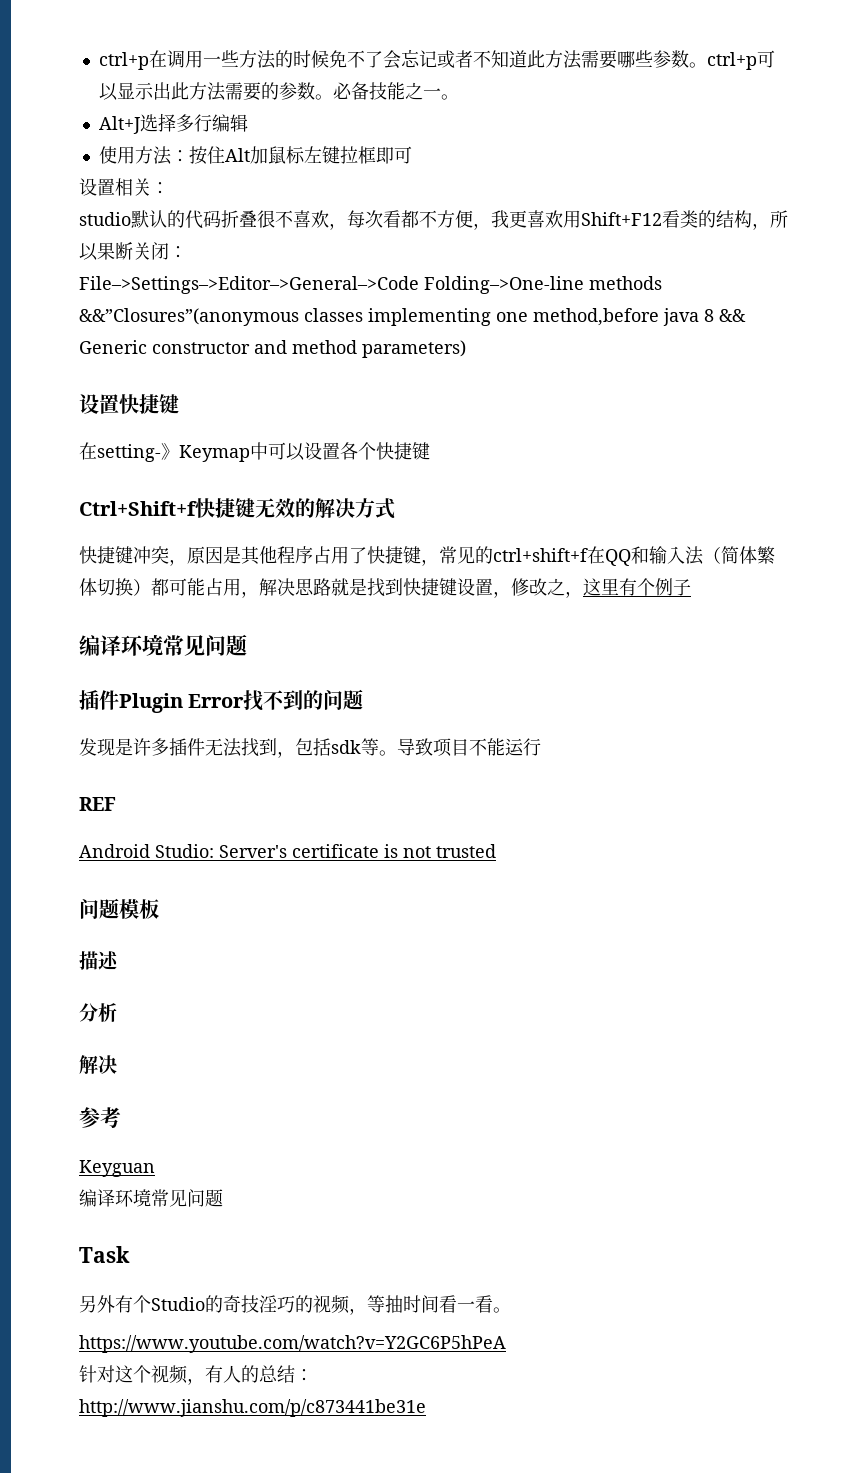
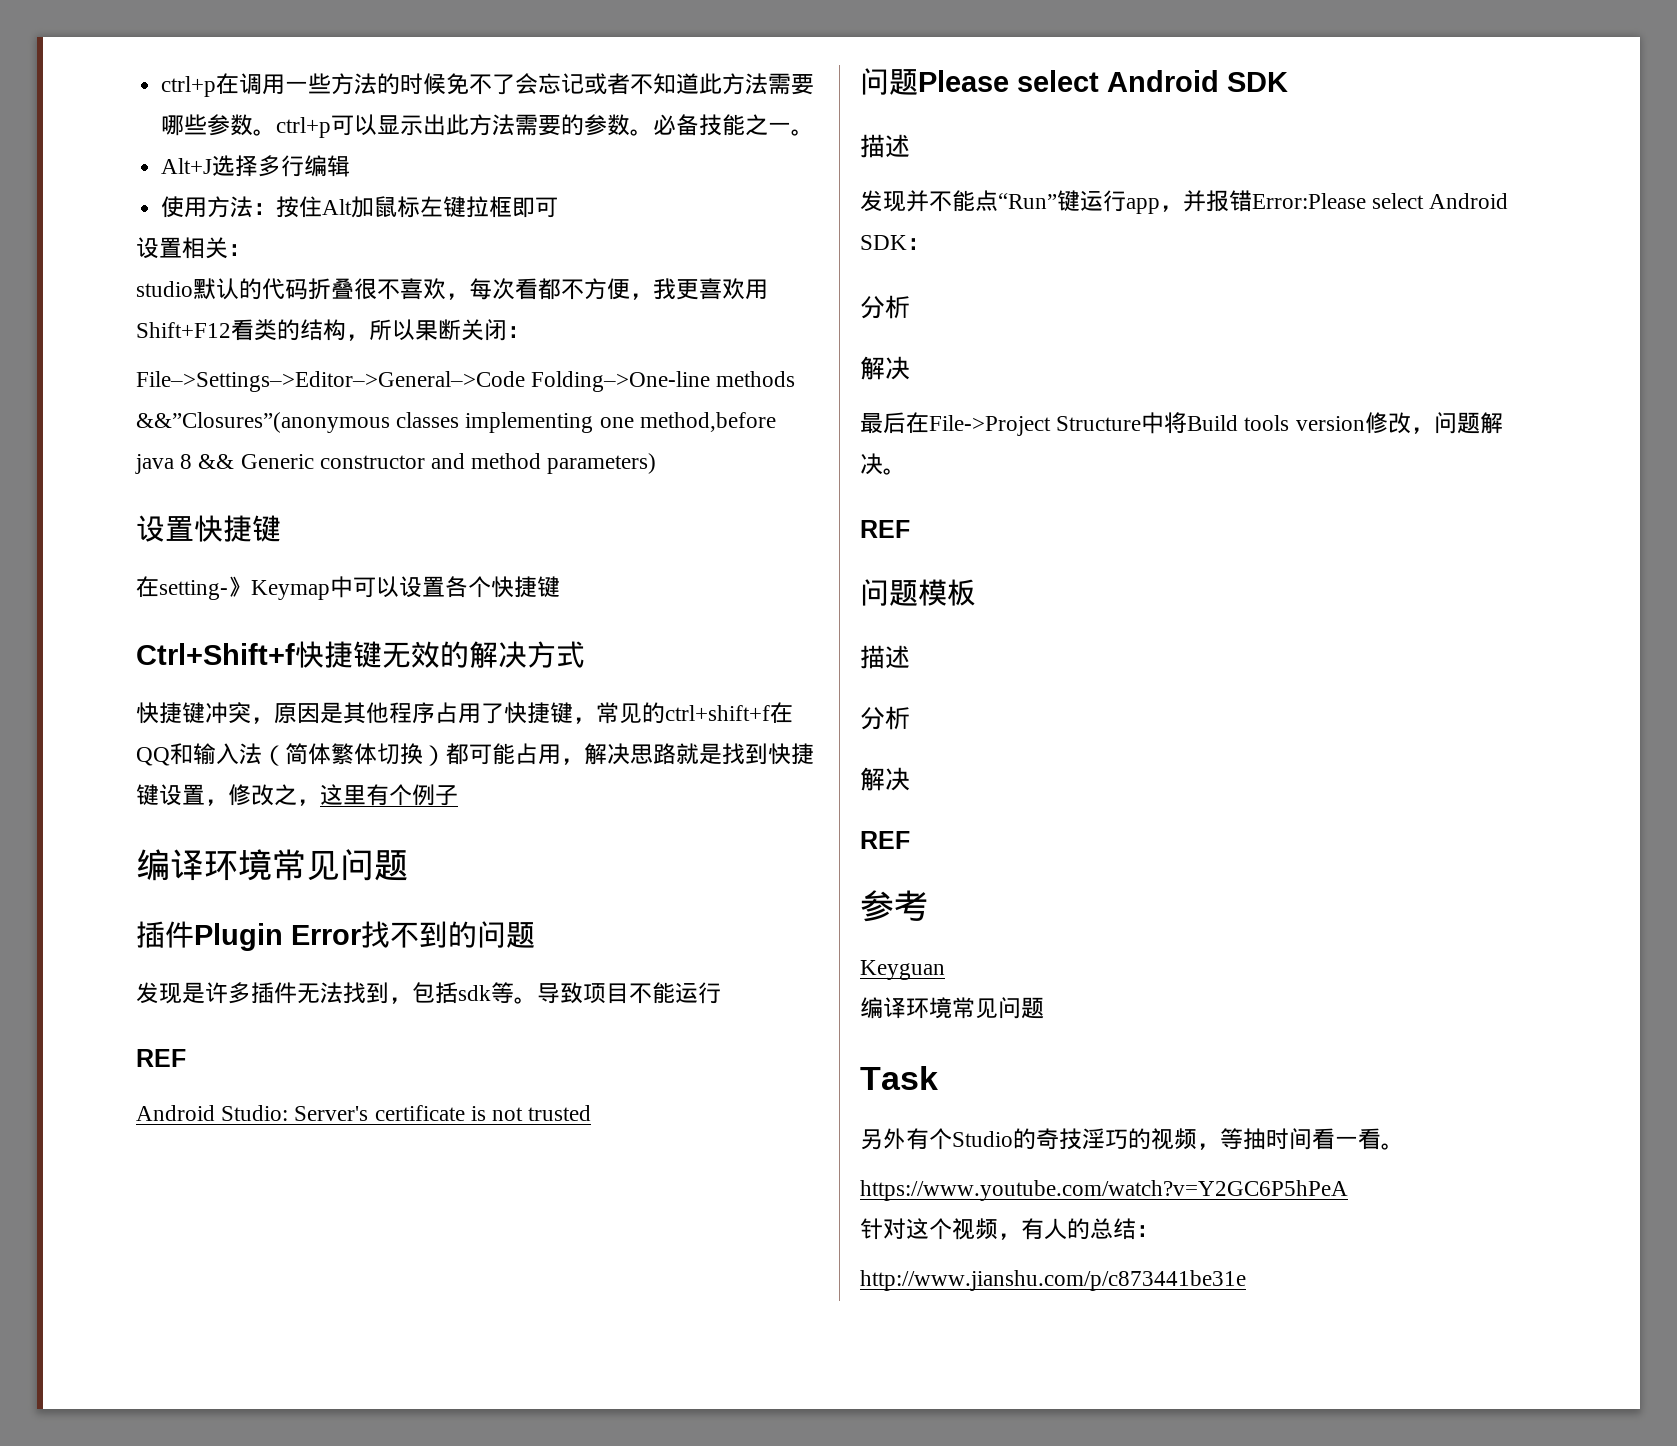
(496, 851) none -> [860,68,1288,95] [860,134,910,158] [860,190,1509,214] [860,235,930,250] [860,295,910,319] [860,356,910,380] [860,412,1503,436] [860,453,906,475] [860,520,910,538] // 问题Please select Android SDK // 描述 // 发现并不能点“Run”键运行app，并报错Error:Please select Android SDK： // 分析 // 解决 // 最后在File->Project Structure中将Build tools version修改，问题解决。 // REF
(117, 1064) none -> [860,831,910,849] // REF

